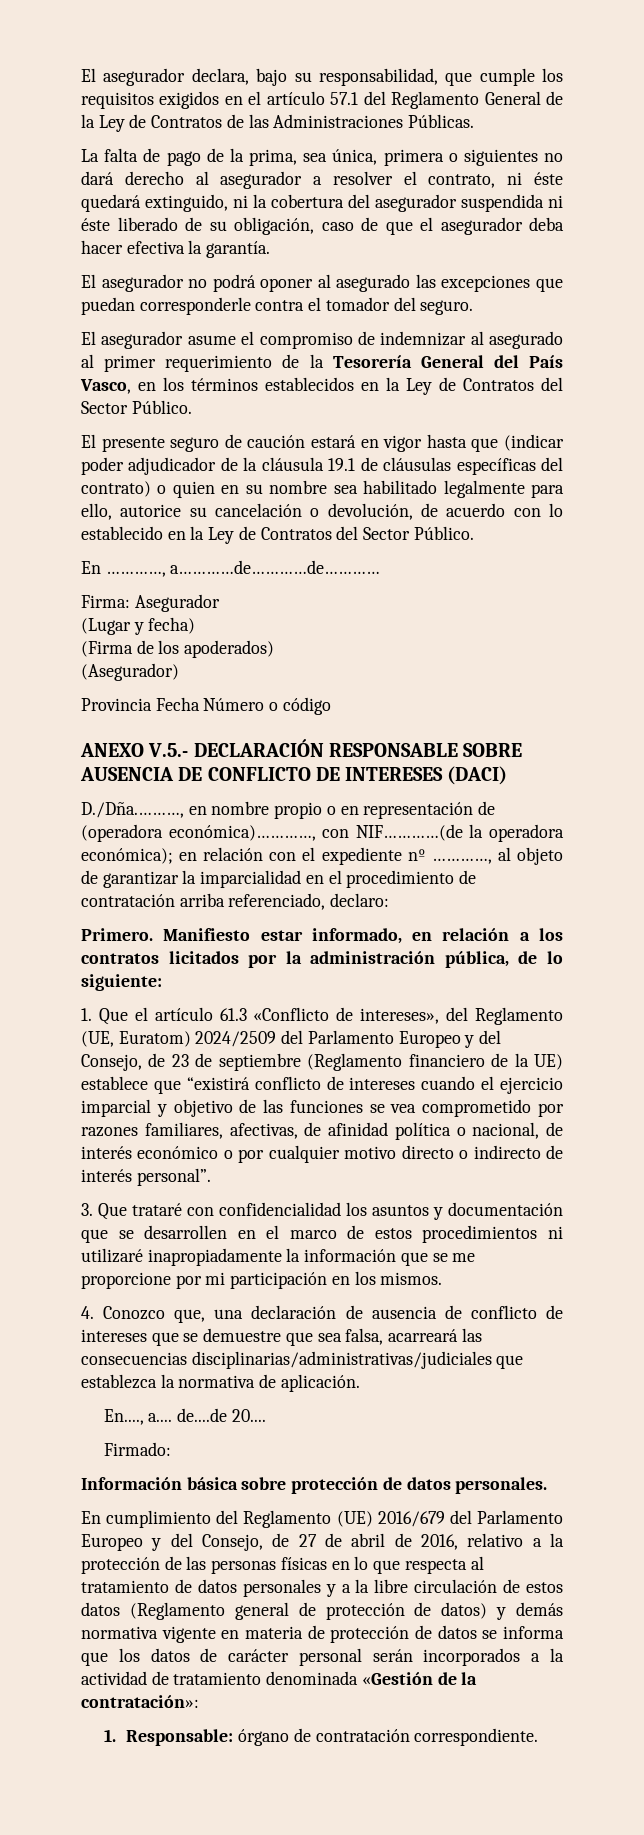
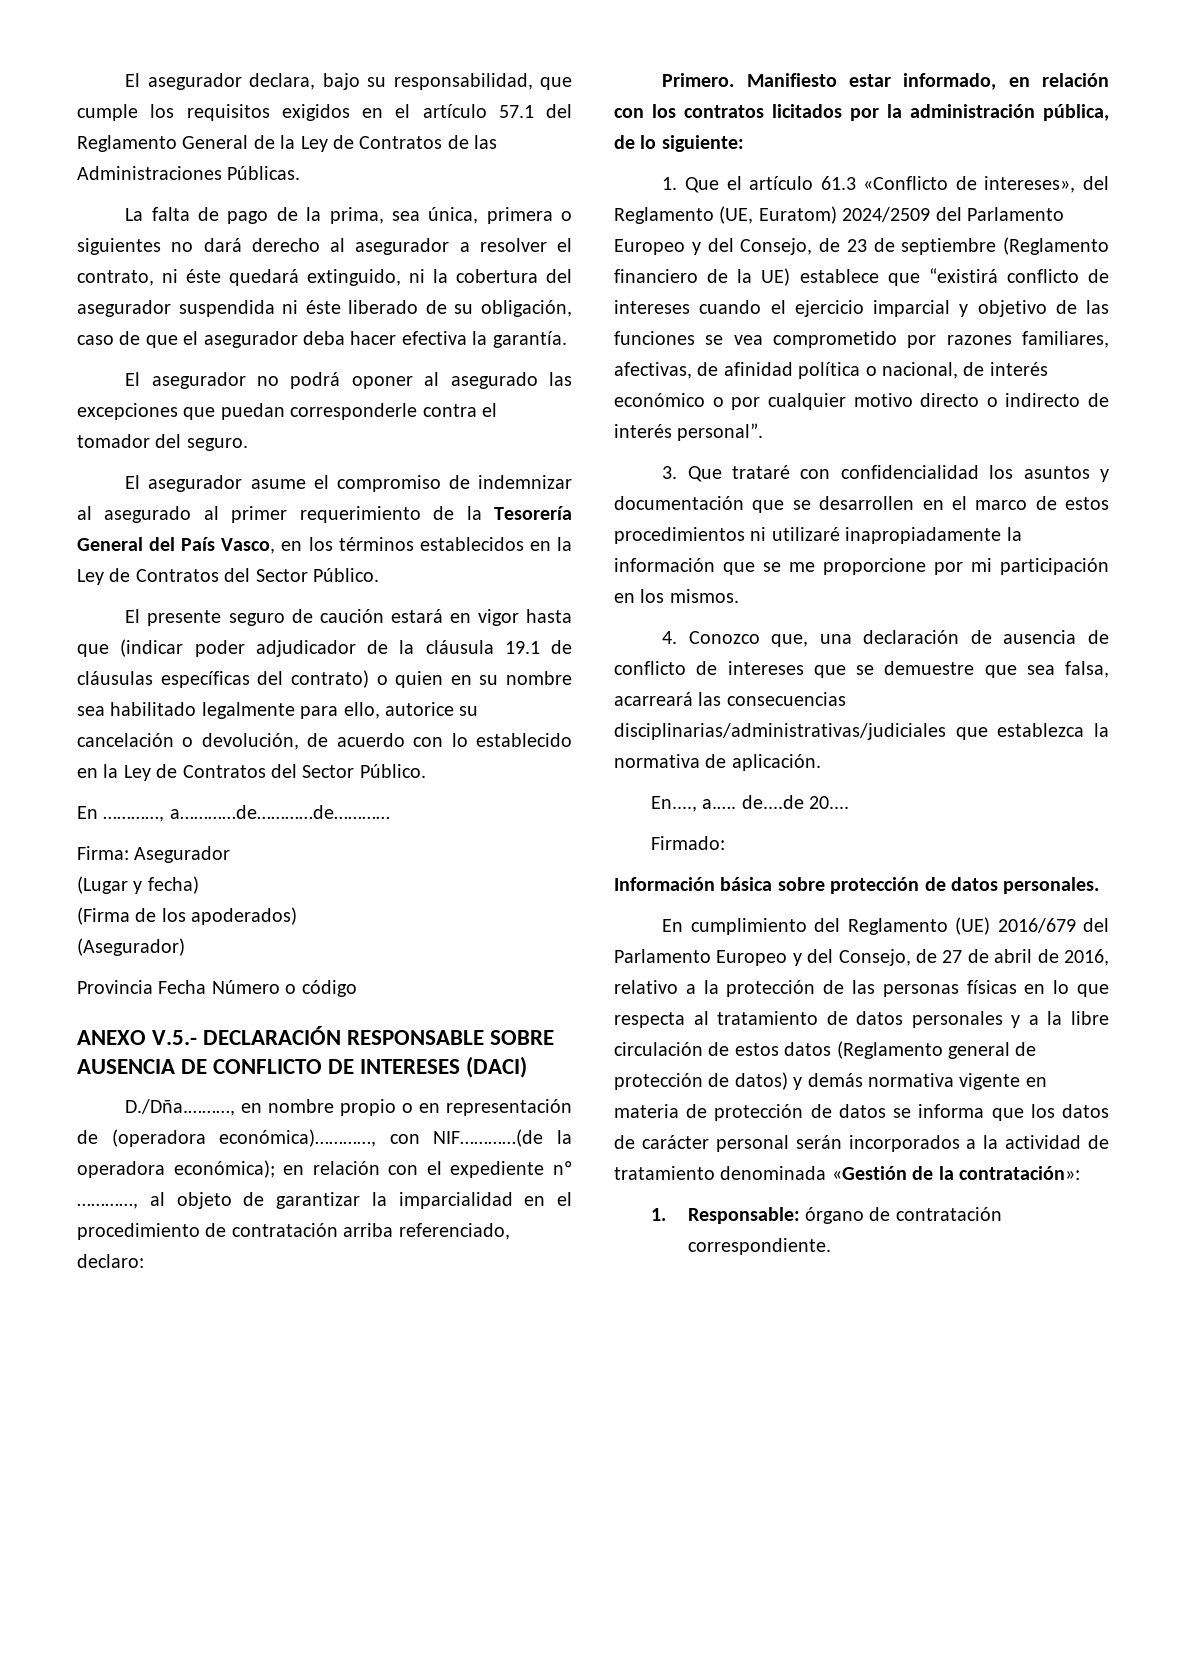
[519,932,530,941] a -> [614,108,644,118] con
[148,1413,173,1422] a.... -> [702,799,737,809] a.….

